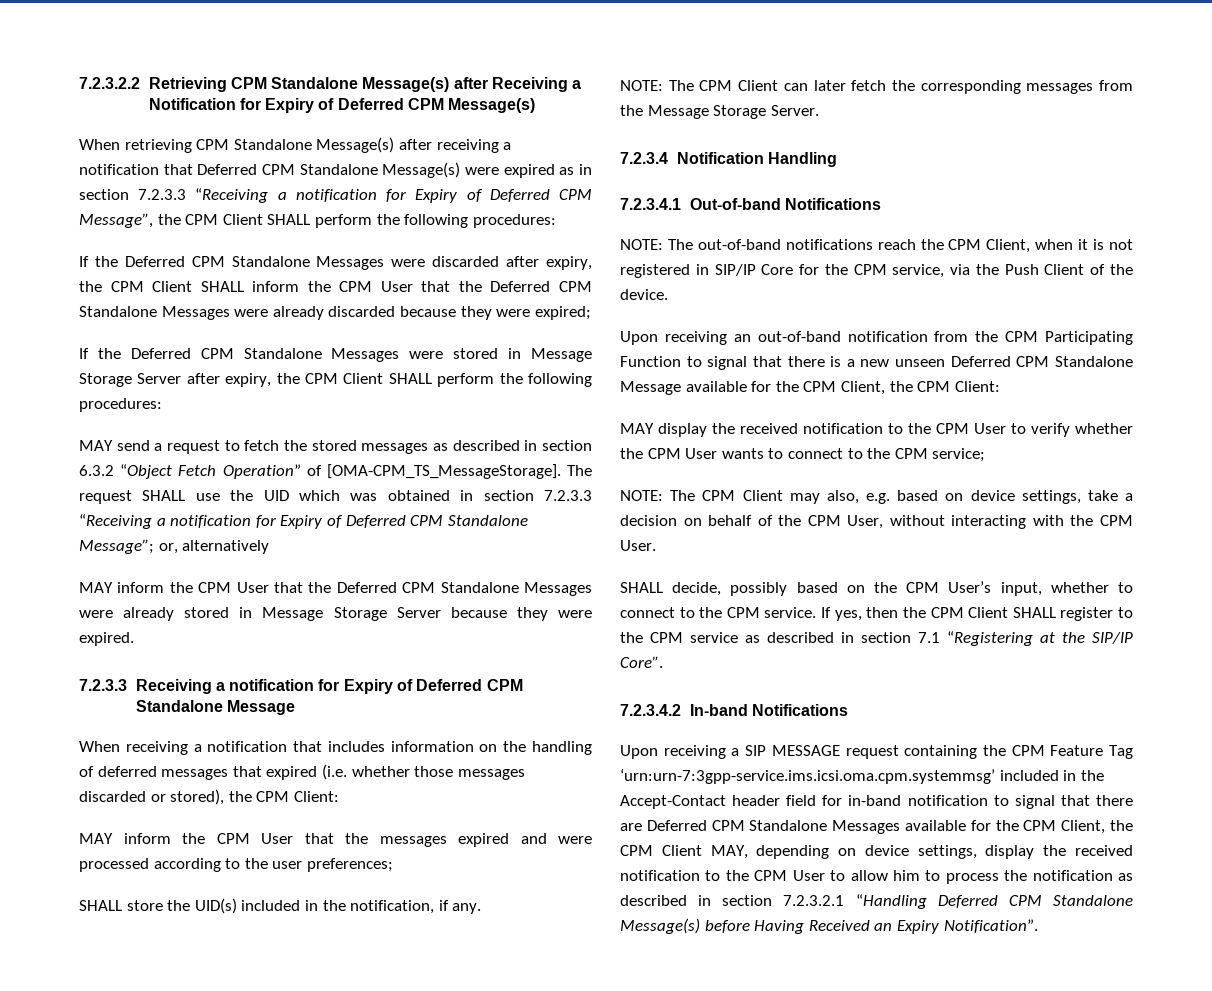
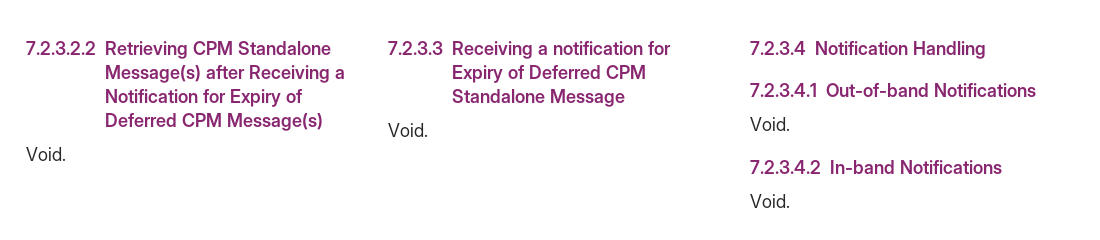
[79,137,512,153] [79,162,592,178] [79,188,592,203] [79,213,556,228] [79,256,593,270] [79,281,592,292] [79,306,591,320] [79,348,593,362] [79,373,592,387] [79,398,162,412] [79,440,592,454] [79,464,592,479] [79,490,592,504] [79,514,528,529] [79,539,270,554] [79,582,592,596] [79,607,592,621] [79,632,134,646] When retrieving CPM Standalone Message(s) after receiving a notification that Deferred CPM Standalone Message(s) were expired as in section 7.2.3.3 “Receiving a notification for Expiry of Deferred CPM Message”, the CPM Client SHALL perform the following procedures: // If the Deferred CPM Standalone Messages were discarded after expiry, the CPM Client SHALL inform the CPM User that the Deferred CPM Standalone Messages were already discarded because they were expired; // If the Deferred CPM Standalone Messages were stored in Message Storage Server after expiry, the CPM Client SHALL perform the following procedures: // MAY send a request to fetch the stored messages as described in section 6.3.2 “Object Fetch Operation” of [OMA-CPM_TS_MessageStorage]. The request SHALL use the UID which was obtained in section 7.2.3.3 “Receiving a notification for Expiry of Deferred CPM Standalone Message”; or, alternatively // MAY inform the CPM User that the Deferred CPM Standalone Messages were already stored in Message Storage Server because they were expired. -> [26,147,66,161] Void.
[79,741,592,755] [79,764,525,780] [79,789,339,805] [79,833,592,847] [79,858,393,872] [79,898,482,914] [620,80,1133,94] [620,105,819,119] When receiving a notification that includes information on the handling of deferred messages that expired (i.e. whether those messages discarded or stored), the CPM Client: // MAY inform the CPM User that the messages expired and were processed according to the user preferences; // SHALL store the UID(s) included in the notification, if any. // NOTE: The CPM Client can later fetch the corresponding messages from the Message Storage Server. -> [388,123,428,137] Void.
[620,239,1134,253] [620,264,1133,278] [620,289,668,300] [620,331,1133,345] [620,356,1133,370] [620,381,1000,395] [620,423,1133,437] [620,448,986,462] [620,490,1133,504] [620,515,1133,529] [620,540,656,551] [620,581,1133,596] [620,607,1133,621] [620,631,1133,646] [620,656,663,668] [620,704,848,716] [620,745,1133,759] [620,768,1104,784] [620,795,1133,809] [620,820,1133,834] [620,845,1133,859] [620,870,1133,884] [620,894,1133,909] [620,918,1038,934] NOTE: The out-of-band notifications reach the CPM Client, when it is not registered in SIP/IP Core for the CPM service, via the Push Client of the device. // Upon receiving an out-of-band notification from the CPM Participating Function to signal that there is a new unseen Deferred CPM Standalone Message available for the CPM Client, the CPM Client: // MAY display the received notification to the CPM User to verify whether the CPM User wants to connect to the CPM service; // NOTE: The CPM Client may also, e.g. based on device settings, take a decision on behalf of the CPM User, without interacting with the CPM User. // SHALL decide, possibly based on the CPM User’s input, whether to connect to the CPM service. If yes, then the CPM Client SHALL register to the CPM service as described in section 7.1 “Registering at the SIP/IP Core”. // 7.2.3.4.2 In-band Notifications // Upon receiving a SIP MESSAGE request containing the CPM Feature Tag ‘urn:urn-7:3gpp-service.ims.icsi.oma.cpm.systemmsg’ included in the Accept-Contact header field for in-band notification to signal that there are Deferred CPM Standalone Messages available for the CPM Client, the CPM Client MAY, depending on device settings, display the received notification to the CPM User to allow him to process the notification as described in section 7.2.3.2.1 “Handling Deferred CPM Standalone Message(s) before Having Received an Expiry Notification”. -> [750,117,790,131] [750,160,1002,174] [750,194,790,208] Void. // 7.2.3.4.2 In-band Notifications // Void.

